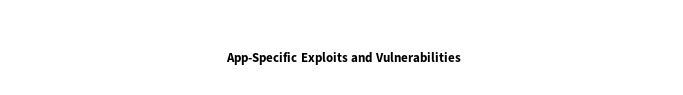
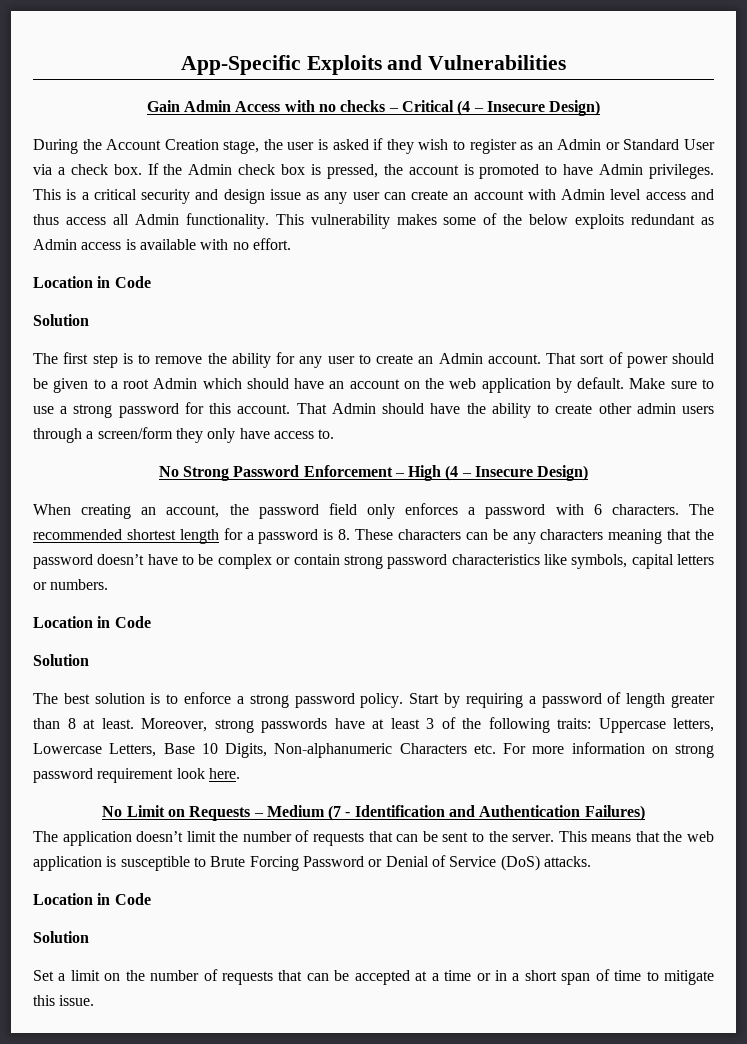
(461, 57) none -> [146,100,601,116] [33,138,715,154] [33,163,715,179] [33,189,714,204] [33,213,715,229] [33,238,291,250] [33,276,151,288] [33,314,89,326] [33,352,714,368] [33,377,714,393] [33,402,715,418] [33,427,335,443] [158,465,589,481] [33,503,714,519] [33,528,714,544] [33,554,714,569] [33,579,109,590] [33,616,151,628] [33,654,89,666] [33,692,716,708] [33,717,714,733] [33,742,714,758] [33,768,240,783] [102,805,645,821] [33,830,714,846] [33,855,591,871] [33,893,151,905] [33,931,89,943] [33,969,714,985] [33,995,95,1006] // Gain Admin Access with no checks – Critical (4 – Insecure Design) // During the Account Creation stage, the user is asked if they wish to register as an Admin or Standard User via a check box. If the Admin check box is pressed, the account is promoted to have Admin privileges. This is a critical security and design issue as any user can create an account with Admin level access and thus access all Admin functionality. This vulnerability makes some of the below exploits redundant as Admin access is available with no effort. // Location in Code // Solution // The first step is to remove the ability for any user to create an Admin account. That sort of power should be given to a root Admin which should have an account on the web application by default. Make sure to use a strong password for this account. That Admin should have the ability to create other admin users through a screen/form they only have access to. // No Strong Password Enforcement – High (4 – Insecure Design) // When creating an account, the password field only enforces a password with 6 characters. The recommended shortest length for a password is 8. These characters can be any characters meaning that the password doesn’t have to be complex or contain strong password characteristics like symbols, capital letters or numbers. // Location in Code // Solution // The best solution is to enforce a strong password policy. Start by requiring a password of length greater than 8 at least. Moreover, strong passwords have at least 3 of the following traits: Uppercase letters, Lowercase Letters, Base 10 Digits, Non-alphanumeric Characters etc. For more information on strong password requirement look here. // No Limit on Requests – Medium (7 - Identification and Authentication Failures) // The application doesn’t limit the number of requests that can be sent to the server. This means that the web application is susceptible to Brute Forcing Password or Denial of Service (DoS) attacks. // Location in Code // Solution // Set a limit on the number of requests that can be accepted at a time or in a short span of time to mitigate this issue.

